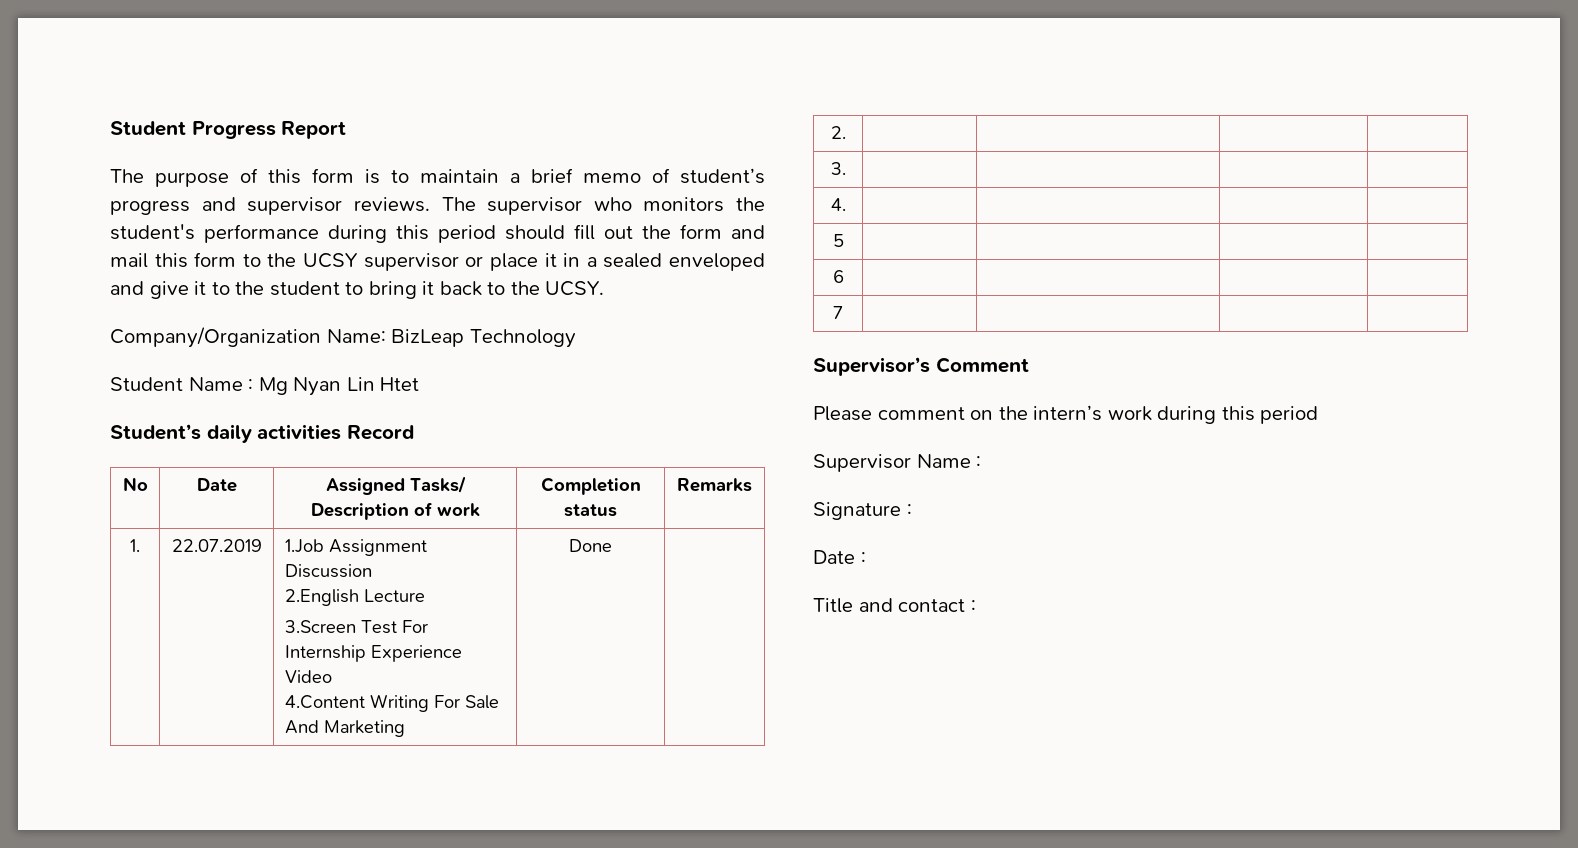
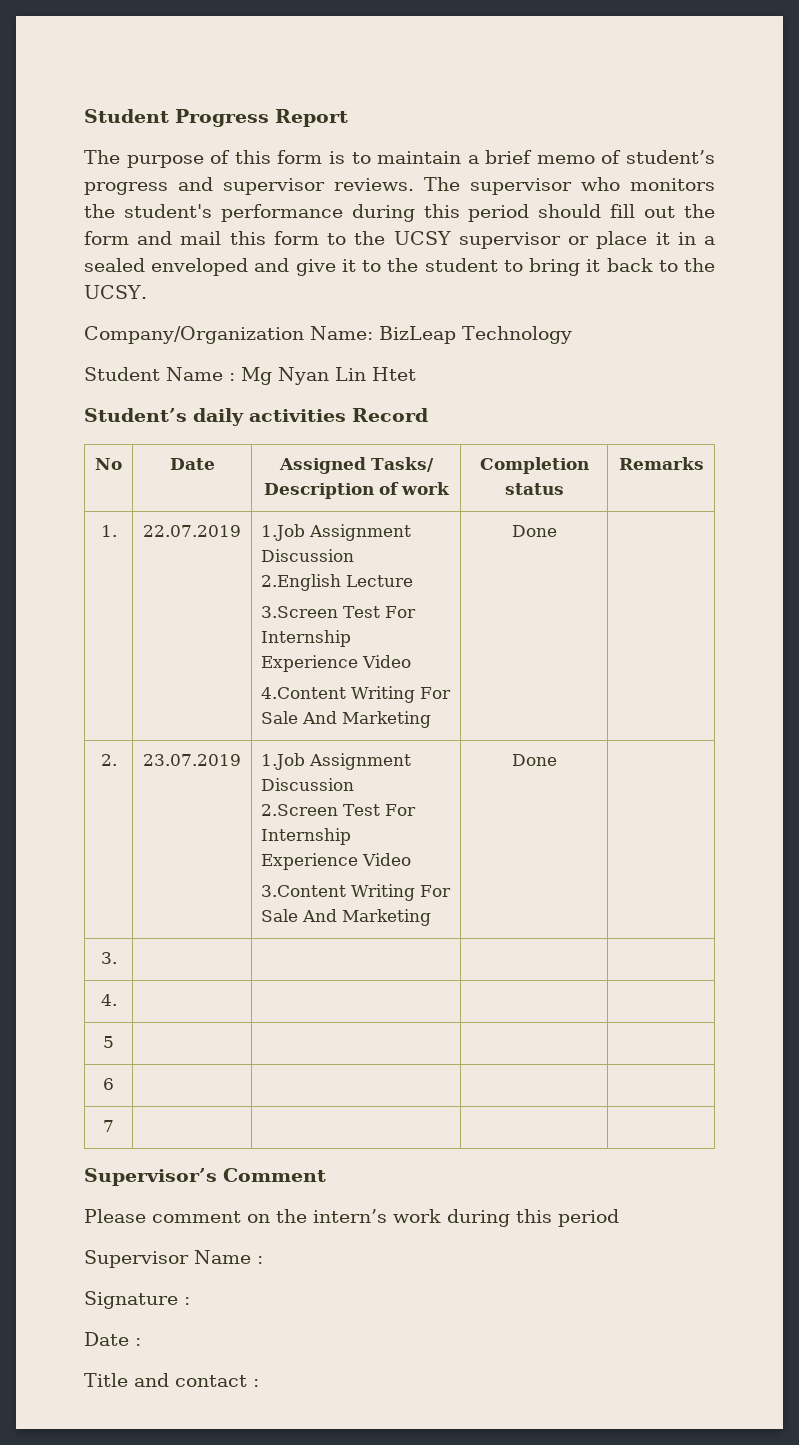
(846, 132) | | -> [143,754,241,766] [261,753,412,770] [261,778,355,791] [261,804,417,816] [261,828,352,845] [261,853,412,870] [261,884,452,901] [261,909,432,926] [511,754,557,766] 23.07.2019 | 1.Job Assignment Discussion // 2.Screen Test For Internship Experience Video // 3.Content Writing For Sale And Marketing | Done

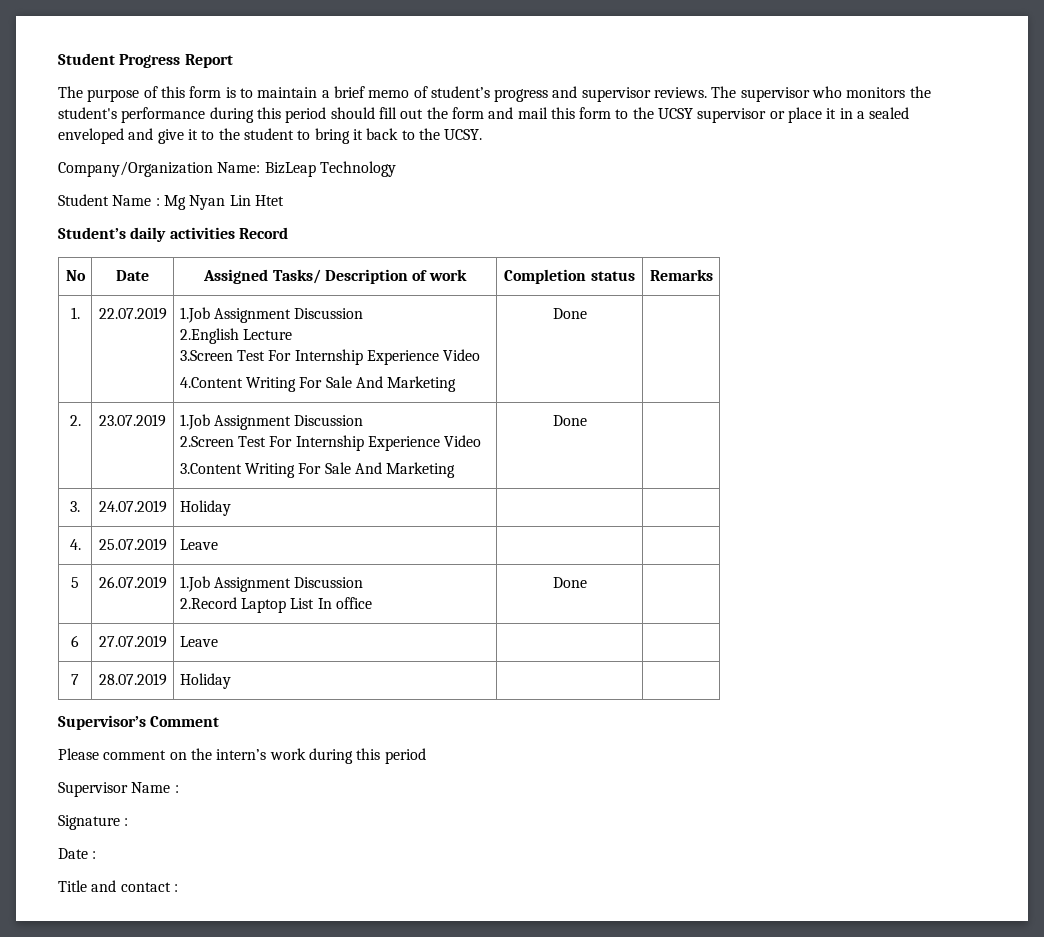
(117, 958) | -> [98,500,167,513] [179,500,231,516] 24.07.2019 | Holiday
(117, 1000) | -> [98,538,167,551] [179,539,218,550] 25.07.2019 | Leave
(114, 1042) | | -> [98,576,167,589] [179,576,364,592] [179,597,372,613] [552,577,587,588] 26.07.2019 | 1.Job Assignment Discussion // 2.Record Laptop List In office | Done
(114, 1084) | -> [98,635,167,648] [179,636,218,647] 27.07.2019 | Leave
(114, 1126) | -> [98,673,167,686] [179,673,231,689] 28.07.2019 | Holiday

